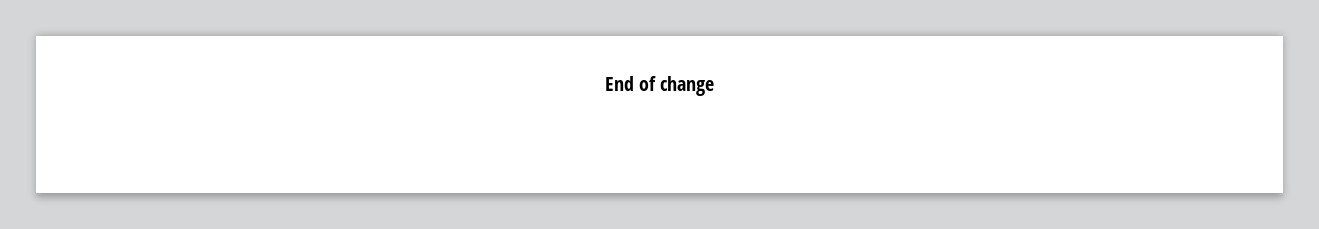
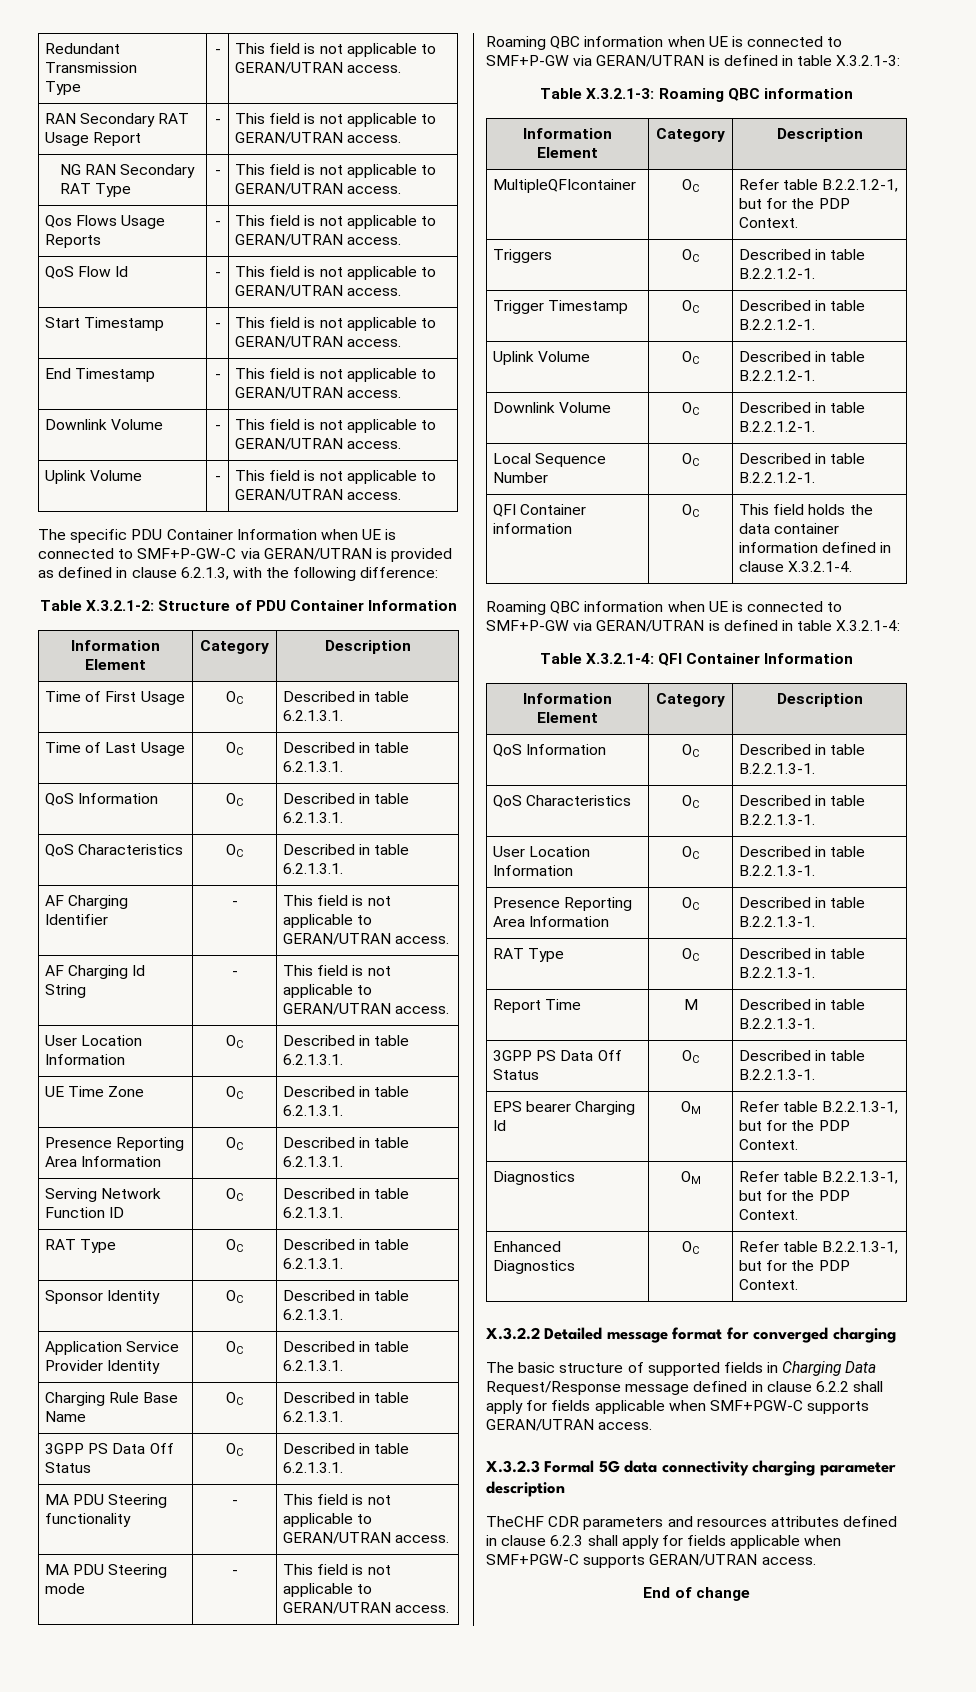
(604, 83) none -> [45,43,121,54] [45,62,138,73] [45,81,82,95] [214,49,221,54] [235,43,436,57] [235,62,402,74] [45,113,190,127] [45,132,142,146] [214,119,221,124] [235,113,436,127] [235,132,402,144] [59,164,196,178] [59,183,131,197] [214,170,221,175] [235,164,436,178] [235,183,402,195] [45,215,166,229] [45,234,102,248] [214,221,221,226] [235,215,436,229] [235,234,402,246] [45,266,129,279] [214,272,221,277] [235,266,436,280] [235,285,402,297] [45,317,165,331] [214,323,221,328] [235,317,436,331] [235,336,402,348] [45,368,156,382] [214,374,221,379] [235,368,436,382] [235,387,402,399] [45,419,164,430] [214,425,221,430] [235,419,436,433] [235,438,402,450] [45,470,143,484] [214,476,221,481] [235,470,436,484] [235,489,402,501] [38,529,397,543] [38,548,453,562] [38,567,439,581] [39,600,458,611] [71,640,160,651] [85,659,146,670] [200,640,269,654] [324,640,411,654] [45,691,185,705] [226,691,243,704] [283,691,410,702] [283,710,344,721] [45,742,185,756] [226,742,243,755] [283,742,410,753] [283,761,344,772] [45,793,159,806] [226,793,243,806] [283,793,410,804] [283,812,344,823] [45,844,184,857] [226,844,243,857] [283,844,410,855] [283,863,344,874] [45,895,129,909] [45,914,109,925] [231,901,238,906] [283,895,391,906] [283,914,373,928] [283,933,450,945] [45,965,146,979] [45,984,87,998] [231,971,238,976] [283,965,391,976] [283,984,373,998] [283,1003,450,1015] [45,1035,143,1046] [45,1054,126,1065] [226,1035,243,1048] [283,1035,410,1046] [283,1054,344,1065] [45,1086,145,1097] [226,1086,243,1099] [283,1086,410,1097] [283,1105,344,1116] [45,1137,185,1151] [45,1156,162,1167] [226,1137,243,1150] [283,1137,410,1148] [283,1156,344,1167] [45,1188,162,1202] [45,1207,125,1218] [226,1188,243,1201] [283,1188,410,1199] [283,1207,344,1218] [45,1239,117,1253] [226,1239,243,1252] [283,1239,410,1250] [283,1258,344,1269] [45,1290,161,1304] [226,1290,243,1303] [283,1290,410,1301] [283,1309,344,1320] [45,1341,180,1355] [45,1360,161,1374] [226,1341,243,1354] [283,1341,410,1352] [283,1360,344,1371] [45,1392,179,1406] [45,1411,87,1422] [226,1392,243,1405] [283,1392,410,1403] [283,1411,344,1422] [45,1443,174,1454] [45,1462,92,1473] [226,1443,243,1456] [283,1443,410,1454] [283,1462,344,1473] [45,1494,168,1508] [45,1513,132,1527] [231,1500,238,1505] [283,1494,391,1505] [283,1513,373,1527] [283,1532,450,1544] [45,1564,168,1578] [45,1583,86,1594] [231,1570,238,1575] [283,1564,391,1575] [283,1583,373,1597] [283,1602,450,1614] [486,36,843,50] [486,55,901,67] [540,88,853,102] [523,128,612,139] [537,147,598,158] [656,128,725,142] [776,128,863,142] [493,179,637,193] [682,179,699,192] [739,179,899,192] [739,198,850,209] [739,217,799,228] [493,249,553,263] [682,249,699,262] [739,249,866,260] [739,268,816,279] [493,300,629,314] [682,300,699,313] [739,300,866,311] [739,319,816,330] [493,351,591,365] [682,351,699,364] [739,351,866,362] [739,370,816,381] [493,402,612,413] [682,402,699,415] [739,402,866,413] [739,421,816,432] [493,453,607,467] [493,472,549,483] [682,453,699,466] [739,453,866,464] [739,472,816,483] [493,504,587,517] [493,523,573,534] [682,504,699,517] [739,504,873,515] [739,523,840,534] [739,542,892,553] [739,561,853,572] [486,601,843,615] [486,620,901,632] [539,653,854,666] [523,693,612,704] [537,712,598,723] [656,693,725,707] [776,693,863,707] [493,744,607,757] [682,744,699,757] [739,744,866,755] [739,763,816,774] [493,795,632,808] [682,795,699,808] [739,795,866,806] [739,814,816,825] [493,846,591,857] [493,865,574,876] [682,846,699,859] [739,846,866,857] [739,865,816,876] [493,897,633,911] [493,916,610,927] [682,897,699,910] [739,897,866,908] [739,916,816,927] [493,948,565,962] [682,948,699,961] [739,948,866,959] [739,967,816,978] [493,999,582,1013] [683,999,698,1010] [739,999,866,1010] [739,1018,816,1029] [493,1050,622,1061] [493,1069,540,1080] [682,1050,699,1063] [739,1050,866,1061] [739,1069,816,1080] [493,1101,636,1115] [493,1120,507,1131] [680,1101,701,1114] [739,1101,899,1114] [739,1120,850,1131] [739,1139,799,1150] [493,1171,576,1185] [680,1171,701,1184] [739,1171,899,1184] [739,1190,850,1201] [739,1209,799,1220] [493,1241,562,1252] [493,1260,576,1274] [682,1241,699,1254] [739,1241,899,1254] [739,1260,850,1271] [739,1279,799,1290] [486,1327,896,1343] [486,1361,877,1376] [486,1381,884,1395] [486,1400,870,1414] [486,1419,653,1431] [486,1460,896,1476] [486,1481,565,1497] [486,1516,898,1530] [486,1535,842,1549] [486,1554,816,1568] Redundant Transmission // Type | - | This field is not applicable to GERAN/UTRAN access. // RAN Secondary RAT Usage Report | - | This field is not applicable to GERAN/UTRAN access. // NG RAN Secondary RAT Type | - | This field is not applicable to GERAN/UTRAN access. // Qos Flows Usage Reports | - | This field is not applicable to GERAN/UTRAN access. // QoS Flow Id | - | This field is not applicable to GERAN/UTRAN access. // Start Timestamp | - | This field is not applicable to GERAN/UTRAN access. // End Timestamp | - | This field is not applicable to GERAN/UTRAN access. // Downlink Volume | - | This field is not applicable to GERAN/UTRAN access. // Uplink Volume | - | This field is not applicable to GERAN/UTRAN access. // The specific PDU Container Information when UE is connected to SMF+P-GW-C via GERAN/UTRAN is provided as defined in clause 6.2.1.3, with the following difference: // Table X.3.2.1-2: Structure of PDU Container Information // Information Element | Category | Description // Time of First Usage | OC | Described in table 6.2.1.3.1. // Time of Last Usage | OC | Described in table 6.2.1.3.1. // QoS Information | OC | Described in table 6.2.1.3.1. // QoS Characteristics | OC | Described in table 6.2.1.3.1. // AF Charging Identifier | - | This field is not applicable to GERAN/UTRAN access. // AF Charging Id String | - | This field is not applicable to GERAN/UTRAN access. // User Location Information | OC | Described in table 6.2.1.3.1. // UE Time Zone | OC | Described in table 6.2.1.3.1. // Presence Reporting Area Information | OC | Described in table 6.2.1.3.1. // Serving Network Function ID | OC | Described in table 6.2.1.3.1. // RAT Type | OC | Described in table 6.2.1.3.1. // Sponsor Identity | OC | Described in table 6.2.1.3.1. // Application Service Provider Identity | OC | Described in table 6.2.1.3.1. // Charging Rule Base Name | OC | Described in table 6.2.1.3.1. // 3GPP PS Data Off Status | OC | Described in table 6.2.1.3.1. // MA PDU Steering functionality | - | This field is not applicable to GERAN/UTRAN access. // MA PDU Steering mode | - | This field is not applicable to GERAN/UTRAN access. // Roaming QBC information when UE is connected to SMF+P-GW via GERAN/UTRAN is defined in table X.3.2.1-3: // Table X.3.2.1-3: Roaming QBC information // Information Element | Category | Description // MultipleQFIcontainer | OC | Refer table B.2.2.1.2-1, but for the PDP Context. // Triggers | OC | Described in table B.2.2.1.2-1. // Trigger Timestamp | OC | Described in table B.2.2.1.2-1. // Uplink Volume | OC | Described in table B.2.2.1.2-1. // Downlink Volume | OC | Described in table B.2.2.1.2-1. // Local Sequence Number | OC | Described in table B.2.2.1.2-1. // QFI Container information | OC | This field holds the data container information defined in clause X.3.2.1-4. // Roaming QBC information when UE is connected to SMF+P-GW via GERAN/UTRAN is defined in table X.3.2.1-4: // Table X.3.2.1-4: QFI Container Information // Information Element | Category | Description // QoS Information | OC | Described in table B.2.2.1.3-1. // QoS Characteristics | OC | Described in table B.2.2.1.3-1. // User Location Information | OC | Described in table B.2.2.1.3-1. // Presence Reporting Area Information | OC | Described in table B.2.2.1.3-1. // RAT Type | OC | Described in table B.2.2.1.3-1. // Report Time | M | Described in table B.2.2.1.3-1. // 3GPP PS Data Off Status | OC | Described in table B.2.2.1.3-1. // EPS bearer Charging Id | OM | Refer table B.2.2.1.3-1, but for the PDP Context. // Diagnostics | OM | Refer table B.2.2.1.3-1, but for the PDP Context. // Enhanced Diagnostics | OC | Refer table B.2.2.1.3-1, but for the PDP Context. // X.3.2.2 Detailed message format for converged charging // The basic structure of supported fields in Charging Data Request/Response message defined in clause 6.2.2 shall apply for fields applicable when SMF+PGW-C supports GERAN/UTRAN access. // X.3.2.3 Formal 5G data connectivity charging parameter description // TheCHF CDR parameters and resources attributes defined in clause 6.2.3 shall apply for fields applicable when SMF+PGW-C supports GERAN/UTRAN access. //

